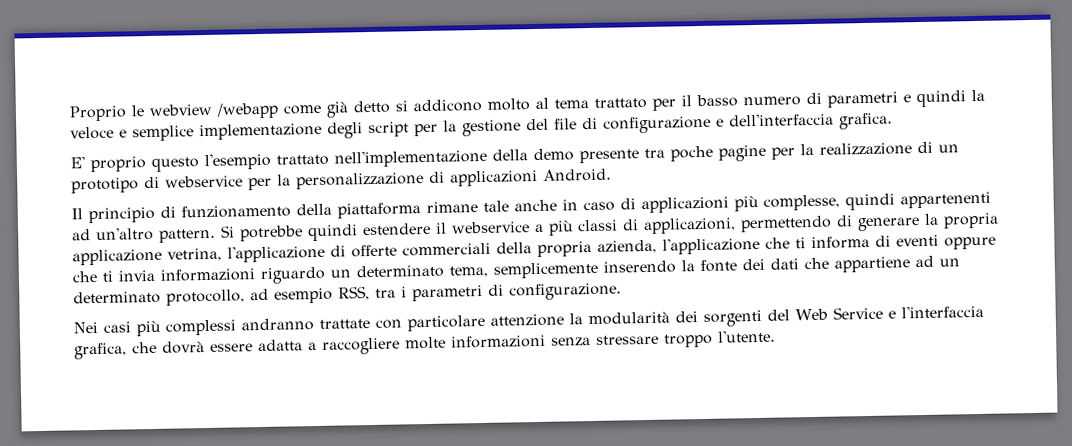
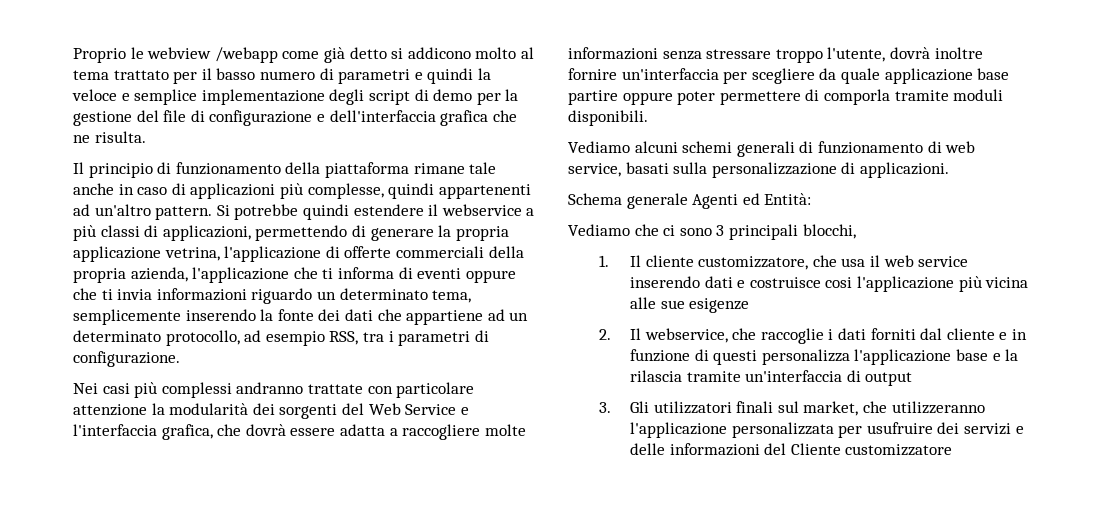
(409, 129) none -> [414,89,473,101] di demo
[839,112,893,130] [70,141,959,173] [71,168,612,194] grafica. // E' proprio questo l'esempio trattato nell'implementazione della demo presente tra poche pagine per la realizzazione di un prototipo di webservice per la personalizzazione di applicazioni Android. -> [440,110,517,126] [73,131,146,143] grafica che ne risulta.
[717,329,776,343] l'utente. -> [827,47,983,62] [568,68,1010,84] [568,89,1004,105] [568,110,648,126] [568,141,976,157] [568,162,949,178] [568,193,812,209] [568,224,856,240] [598,255,969,270] [629,276,1029,292] [629,297,750,313] [598,328,1027,344] [629,349,1019,365] [629,370,913,386] [598,401,985,416] [629,422,1024,438] [629,443,953,456] l'utente, dovrà inoltre fornire un'interfaccia per scegliere da quale applicazione base partire oppure poter permettere di comporla tramite moduli disponibili. // Vediamo alcuni schemi generali di funzionamento di web service, basati sulla personalizzazione di applicazioni. // Schema generale Agenti ed Entità: // Vediamo che ci sono 3 principali blocchi, // 1. Il cliente customizzatore, che usa il web service inserendo dati e costruisce cosi l'applicazione più vicina alle sue esigenze // 2. Il webservice, che raccoglie i dati forniti dal cliente e in funzione di questi personalizza l'applicazione base e la rilascia tramite un'interfaccia di output // 3. Gli utilizzatori finali sul market, che utilizzeranno l'applicazione personalizzata per usufruire dei servizi e delle informazioni del Cliente customizzatore

